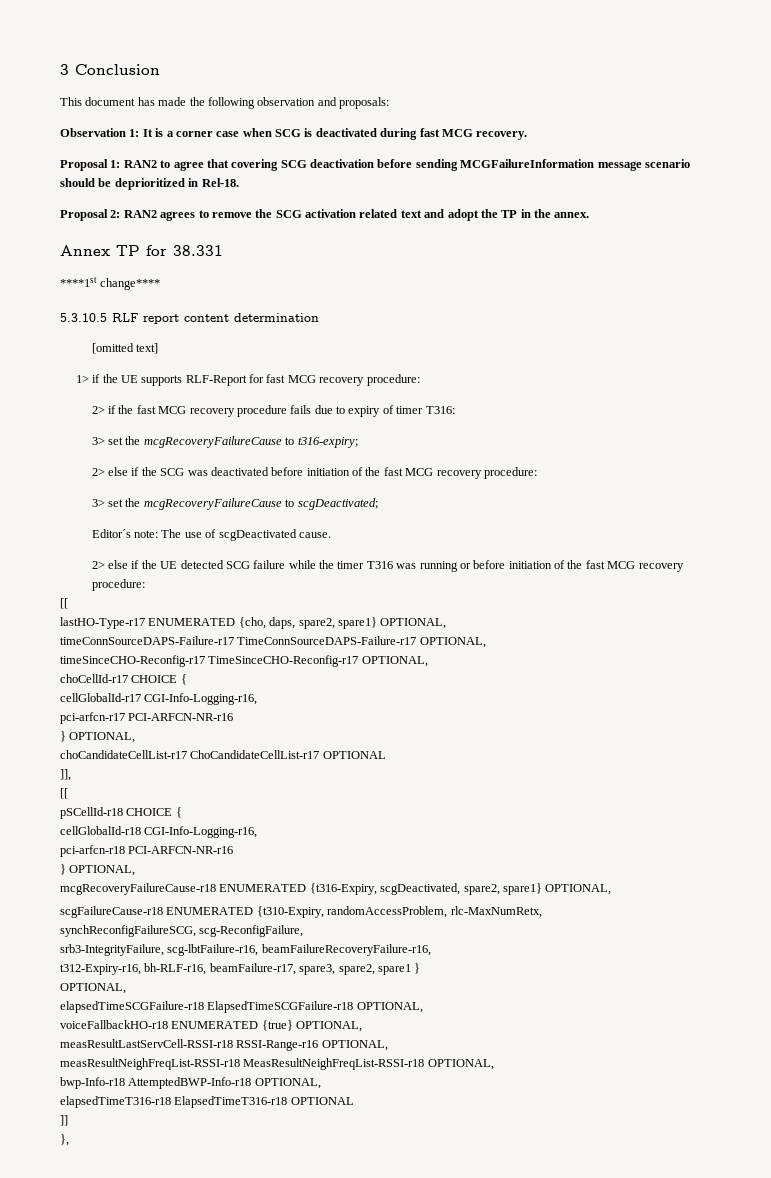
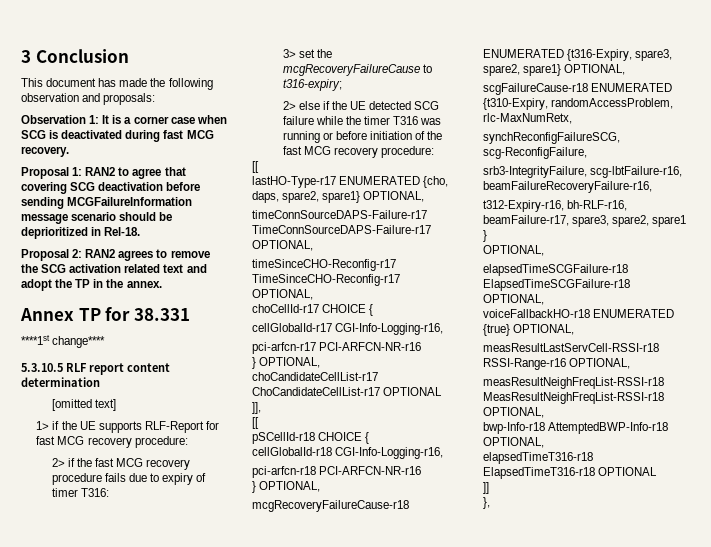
[91,467,537,479] [91,498,378,510] [91,529,331,541] // 2> else if the SCG was deactivated before initiation of the fast MCG recovery procedure: // 3> set the mcgRecoveryFailureCause to scgDeactivated; // Editor´s note: The use of scgDeactivated cause. -> (342, 85) none
[380,883,461,895] scgDeactivated, -> [635,49,673,61] spare3,

